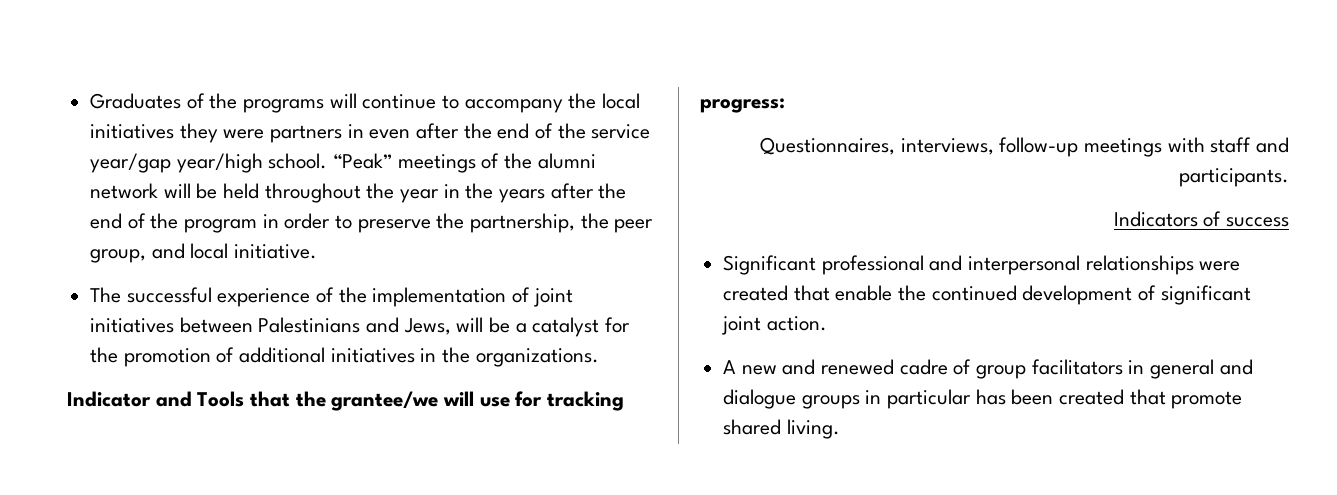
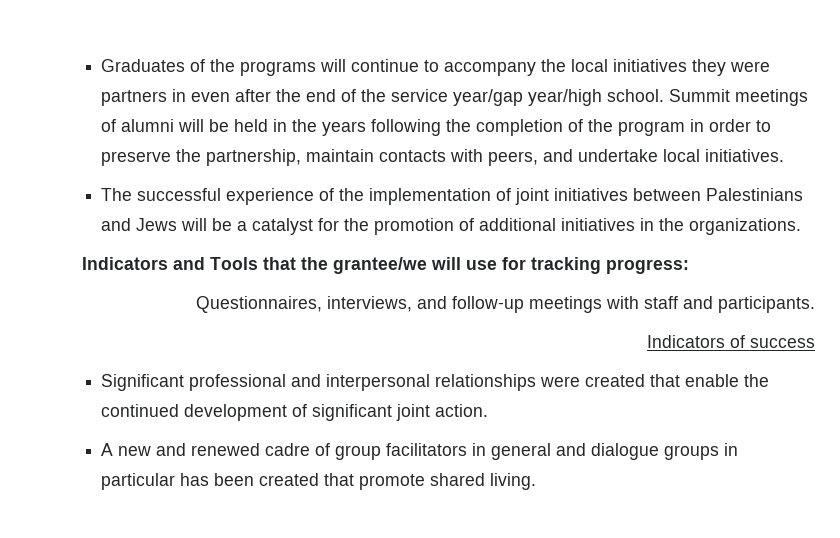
[333,153,393,169] “Peak” -> [669,89,731,102] Summit
[504,153,596,169] [90,183,627,203] [90,213,123,229] the alumni network will be held throughout the year in the years after the end -> [121,119,564,136] alumni will be held in the years following the completion
[580,213,654,233] [90,243,318,263] the peer group, and local initiative. -> [306,149,785,166] maintain contacts with peers, and undertake local initiatives.
[403,318,451,335] Jews, -> [136,218,178,231] Jews
[67,391,151,407] Indicator -> [82,257,168,270] Indicators
(994, 146) none -> [417,296,447,309] and

